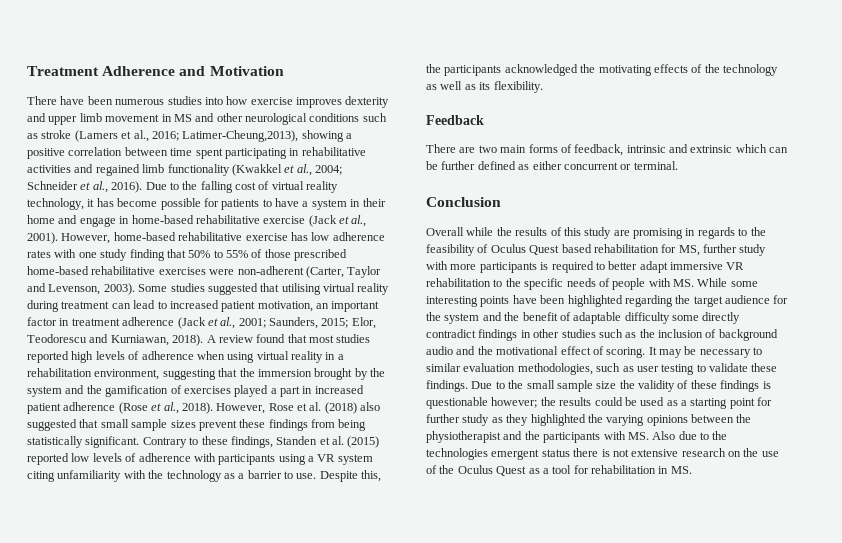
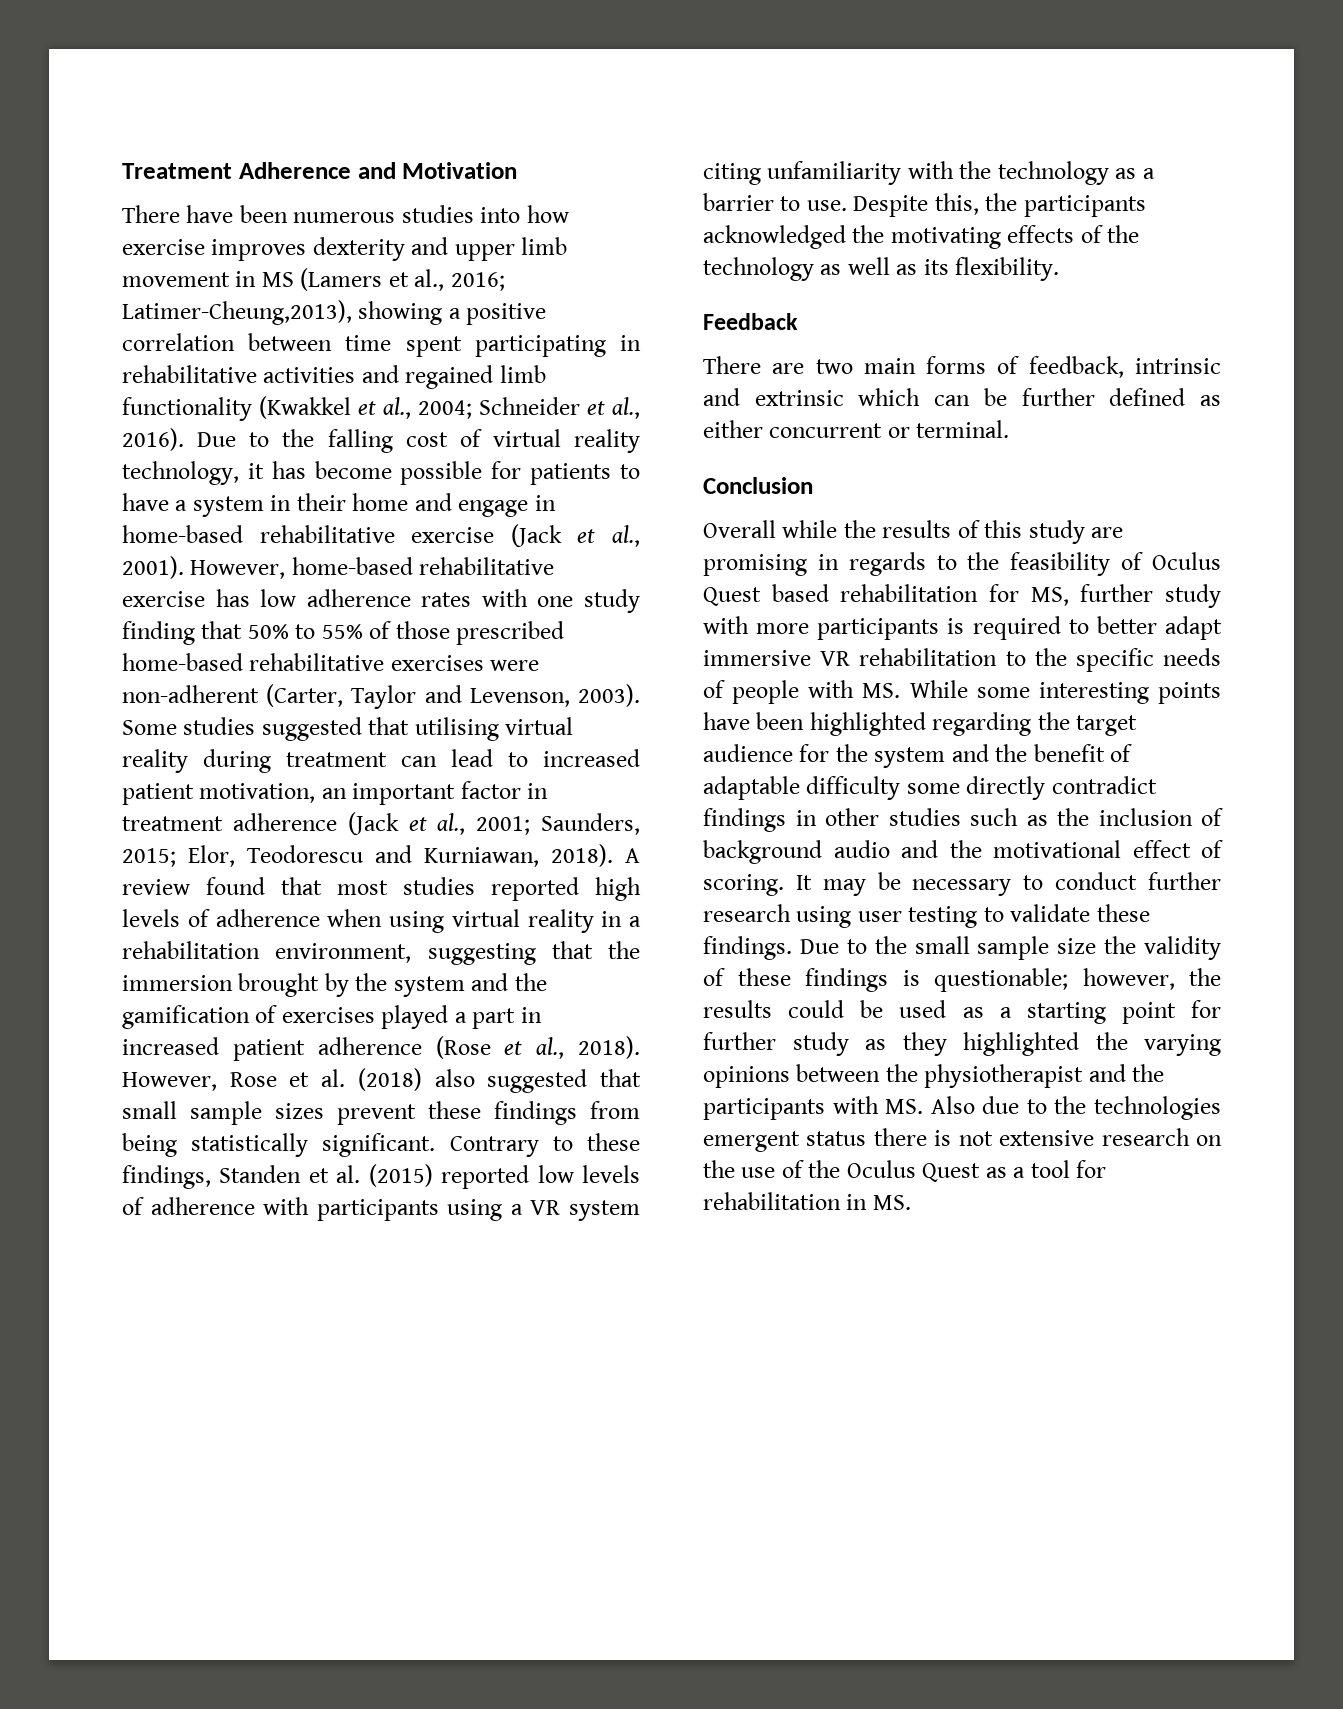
[195,113,387,125] [27,130,72,139] and other neurological conditions such as stroke -> (294, 279) none
[426,363,634,375] similar evaluation methodologies, such as -> [1055,872,1221,890] [703,904,852,928] conduct further research using
[426,397,538,409] questionable however; -> [934,968,1175,992] questionable; however,

